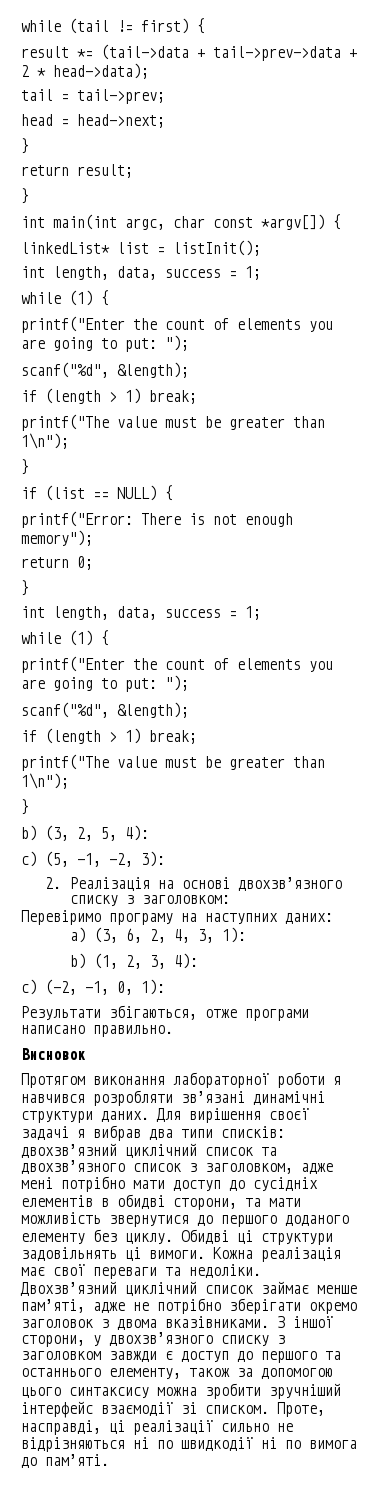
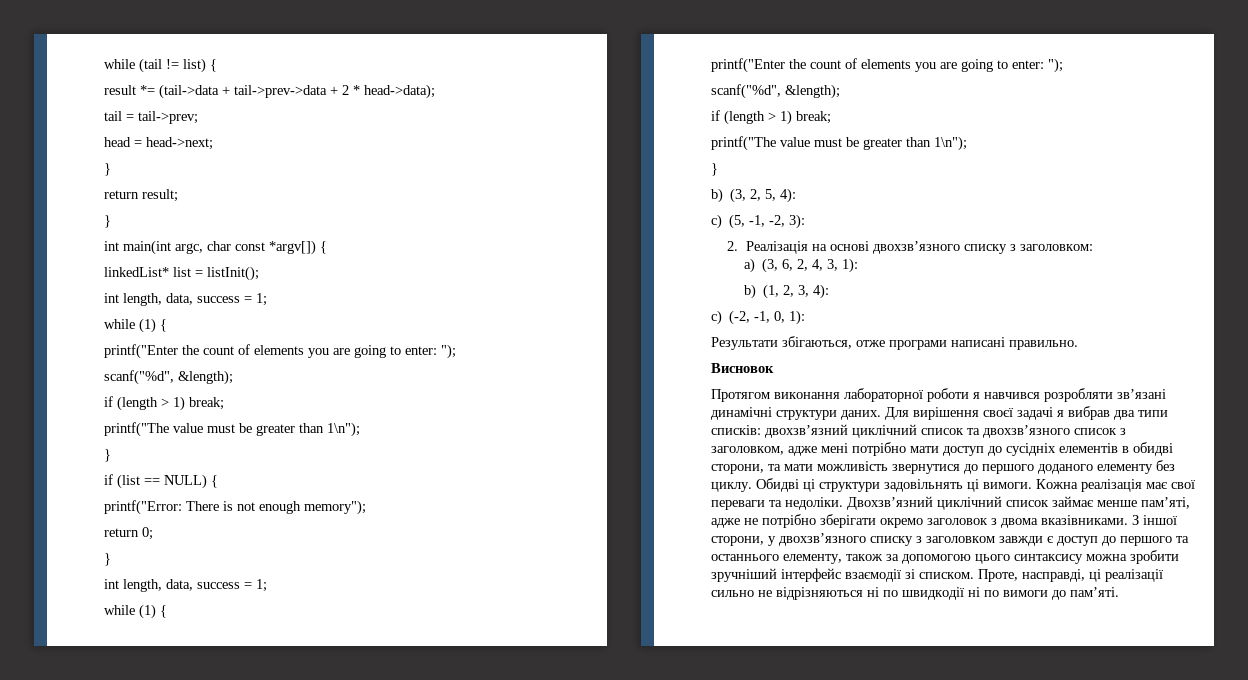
[141,18,189,34] first) -> [183,58,206,73] list)
[125,338,157,352] put: -> [405,346,437,355] enter:
[125,678,157,692] put: -> [1012,60,1044,69] enter:
[21,910,333,925] // Перевіримо програму на наступних даних: -> (1093, 247) none
[21,1025,85,1034] написано -> [951,337,1005,347] написані
[309,1440,357,1449] вимога -> [1003,590,1048,597] вимоги

